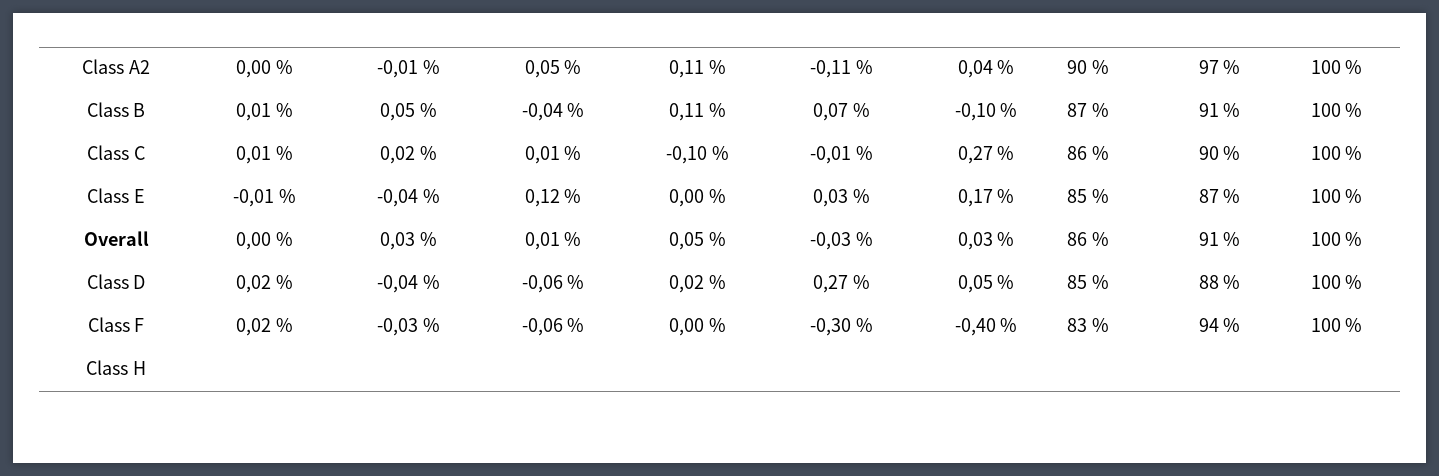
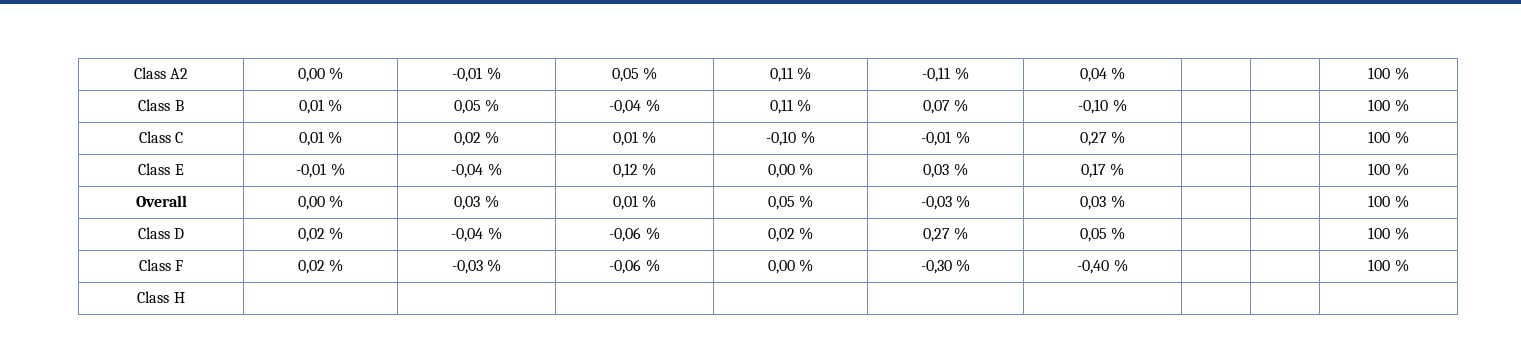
[1066,60,1109,74] [1198,60,1241,74] 90 % | 97 % -> (1126, 73) |
[1066,103,1109,117] [1198,103,1241,117] 87 % | 91 % -> (1127, 105) |
[1066,146,1109,160] [1198,146,1241,160] 86 % | 90 % -> (1126, 137) |
[1066,189,1109,203] [1198,189,1241,203] 85 % | 87 % -> (1125, 169) |
[1066,232,1109,246] [1198,232,1241,246] 86 % | 91 % -> (1125, 201) |
[1066,275,1109,289] [1198,275,1241,289] 85 % | 88 % -> (1126, 233) |
[1066,318,1109,332] [1198,318,1241,332] 83 % | 94 % -> (1128, 265) |

